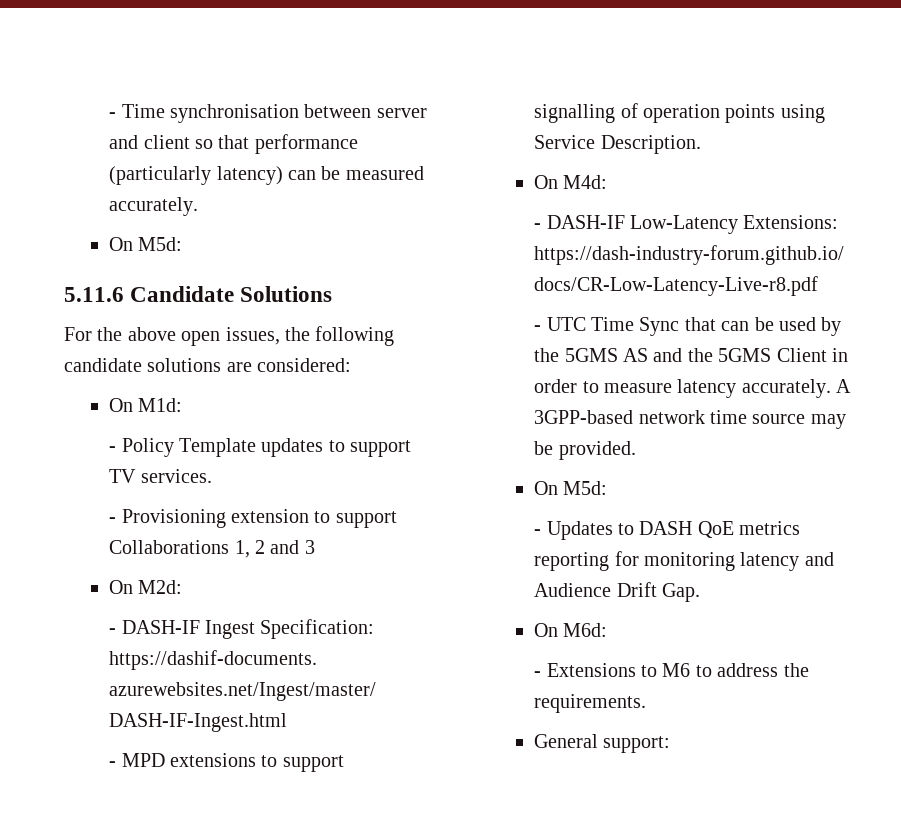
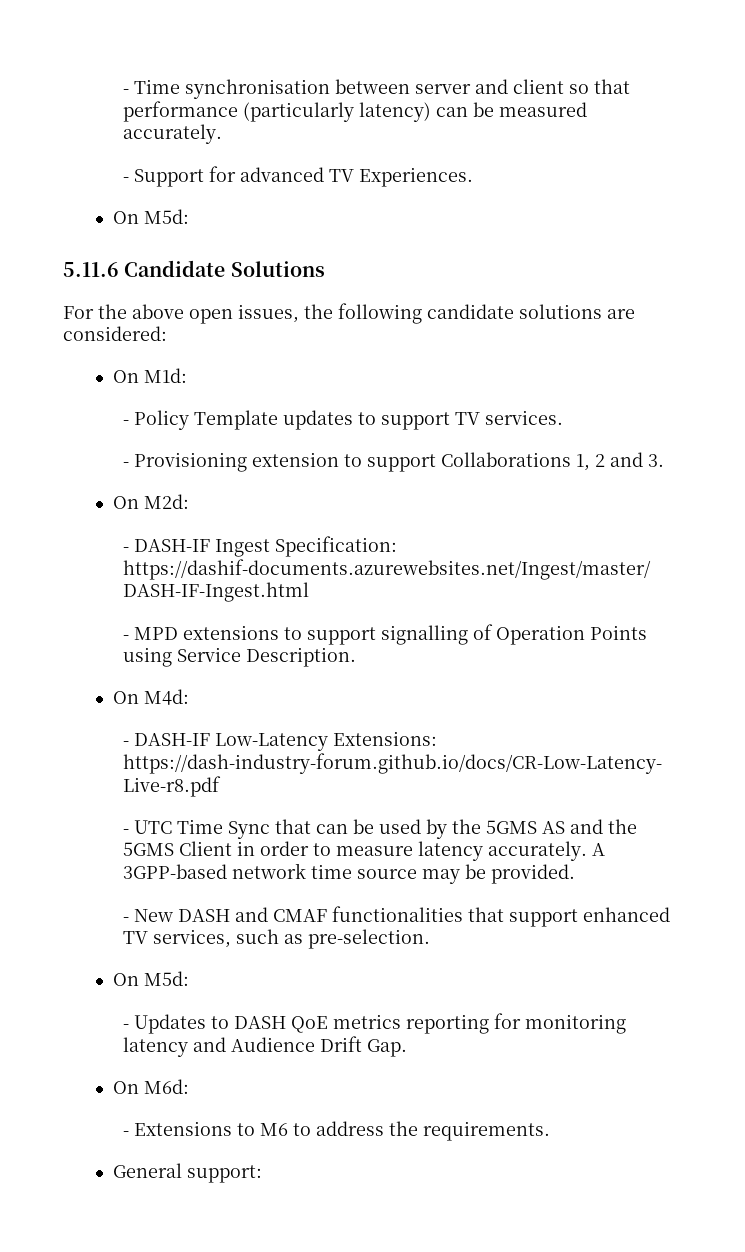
(199, 206) none -> [122,166,473,187] // - Support for advanced TV Experiences.
[304,540,315,554] 3 -> [647,454,664,467] 3.
[642,104,776,123] operation points -> [495,625,647,645] Operation Points
(636, 450) none -> [122,906,670,927] [122,929,430,949] // - New DASH and CMAF functionalities that support enhanced TV services, such as pre-selection.

